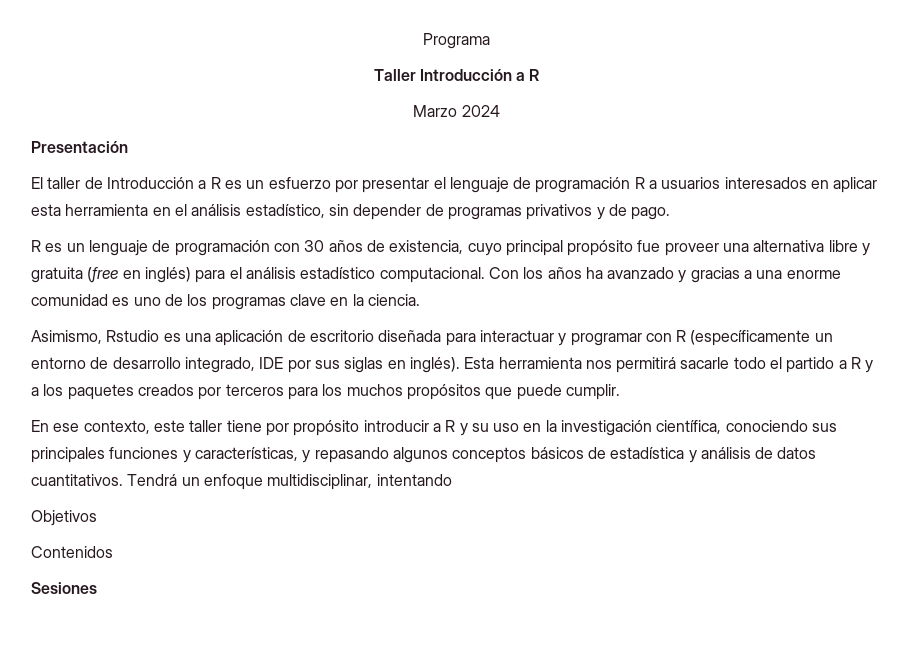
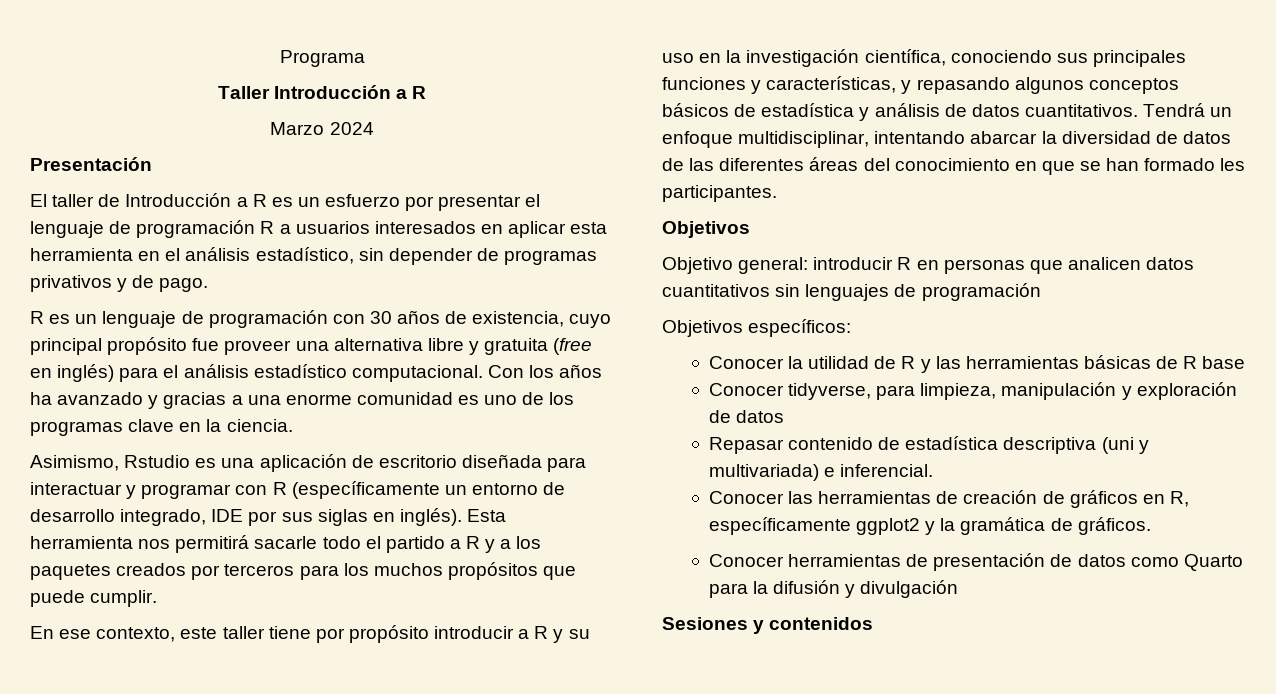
[31,510,97,526] [31,546,113,558] // Objetivos // Contenidos -> [970,131,1231,144] [662,157,1246,175] [662,185,777,202] [662,221,750,238] [662,257,1195,274] [662,283,1041,301] [662,319,852,337] [708,355,1246,373] [708,382,1237,400] [708,410,785,423] [708,436,1149,454] [708,464,934,481] [708,490,1189,508] [708,517,1151,535] [708,553,1243,571] [708,580,959,598] abarcar la diversidad de datos de las diferentes áreas del conocimiento en que se han formado les participantes. // Objetivos // Objetivo general: introducir R en personas que analicen datos cuantitativos sin lenguajes de programación // Objetivos específicos: // Conocer la utilidad de R y las herramientas básicas de R base // Conocer tidyverse, para limpieza, manipulación y exploración de datos // Repasar contenido de estadística descriptiva (uni y multivariada) e inferencial. // Conocer las herramientas de creación de gráficos en R, específicamente ggplot2 y la gramática de gráficos. // Conocer herramientas de presentación de datos como Quarto para la difusión y divulgación
(97, 588) none -> [753,617,874,634] y contenidos

